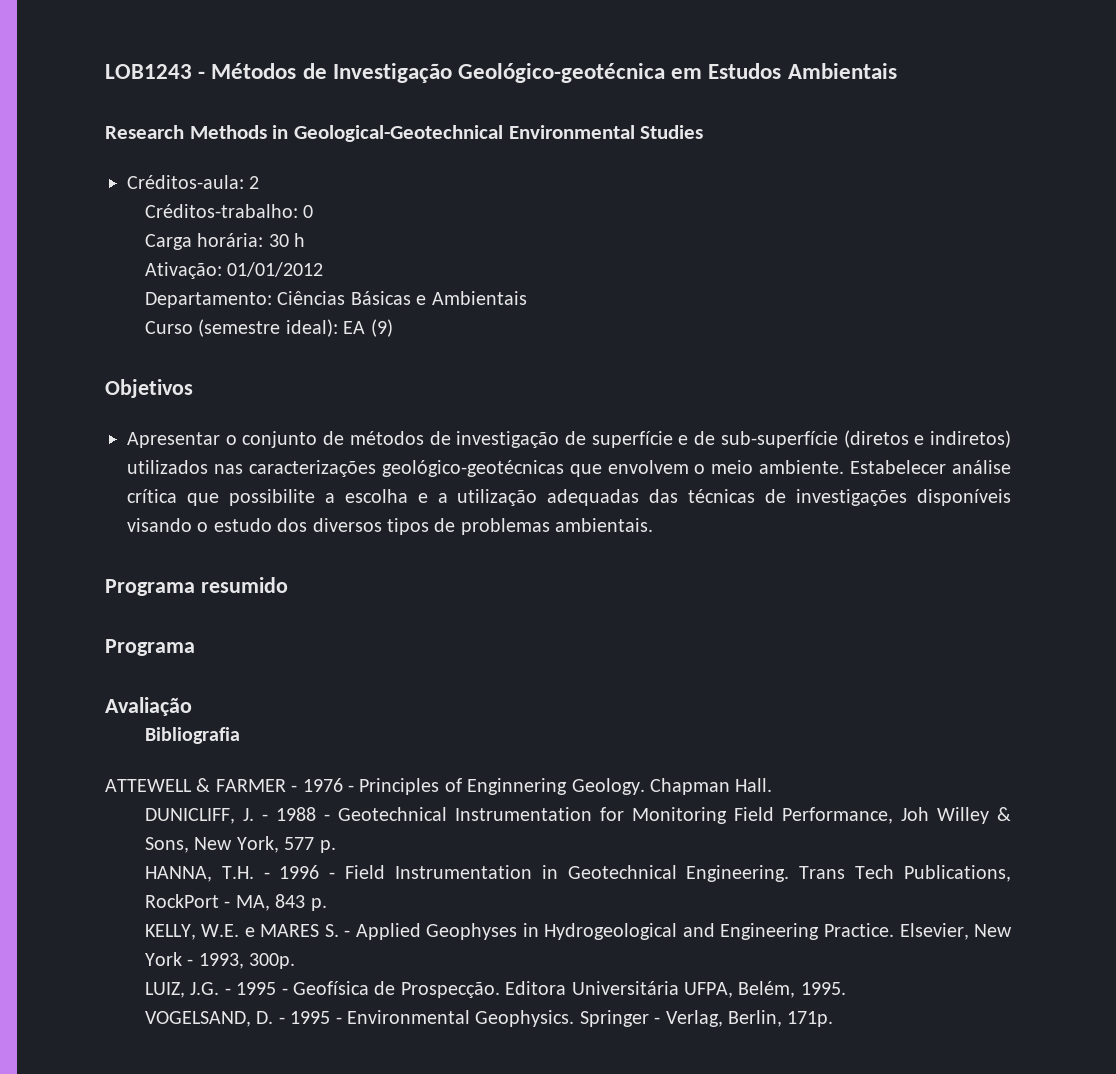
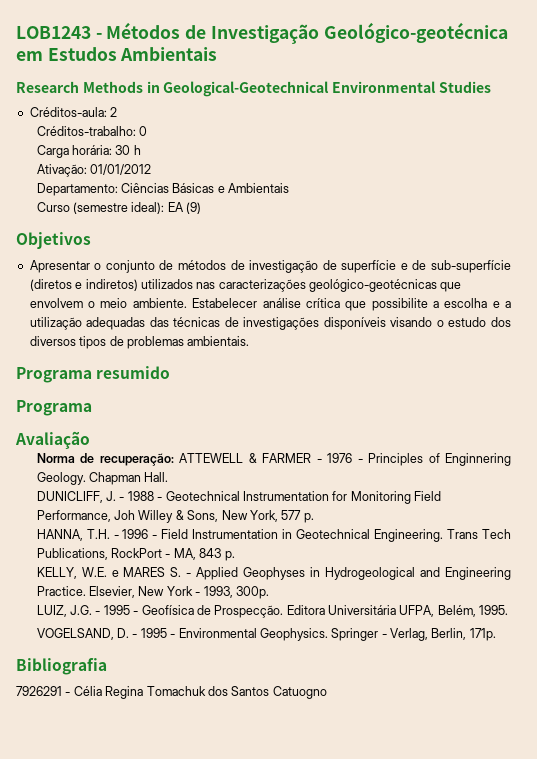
[144,727,240,744] Bibliografia // -> [36,453,174,466] Norma de recuperação:
(834, 1019) none -> [16,658,107,675] [16,686,327,699] // Bibliografia // 7926291 - Célia Regina Tomachuk dos Santos Catuogno

